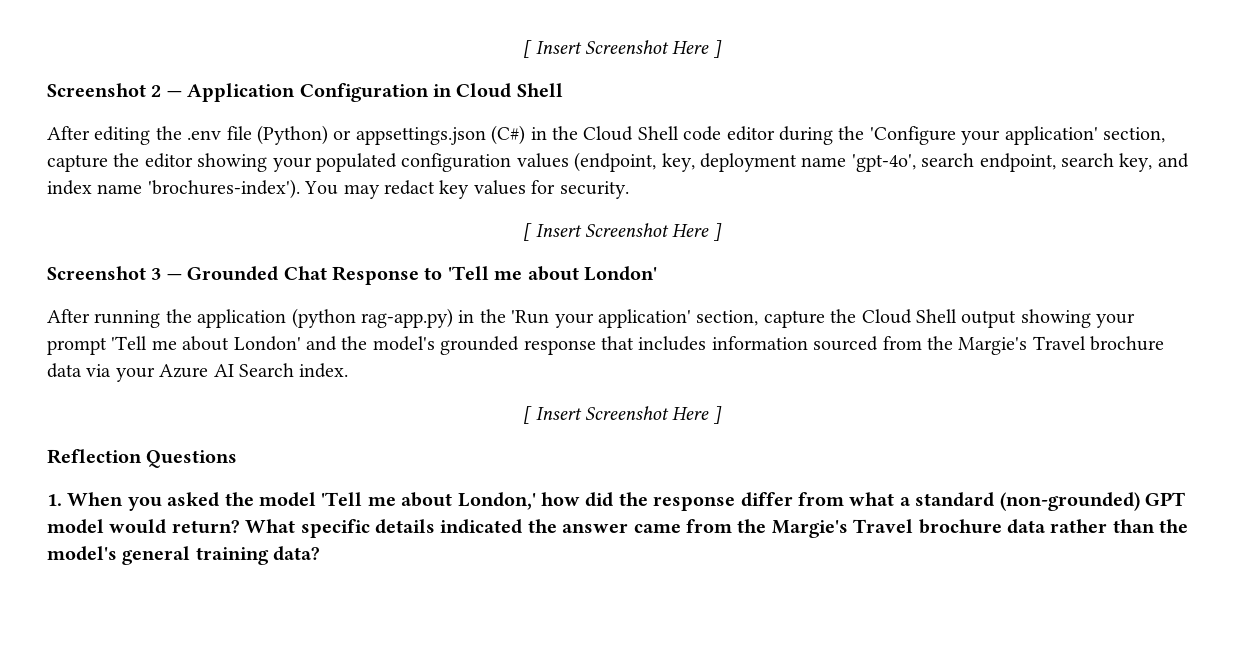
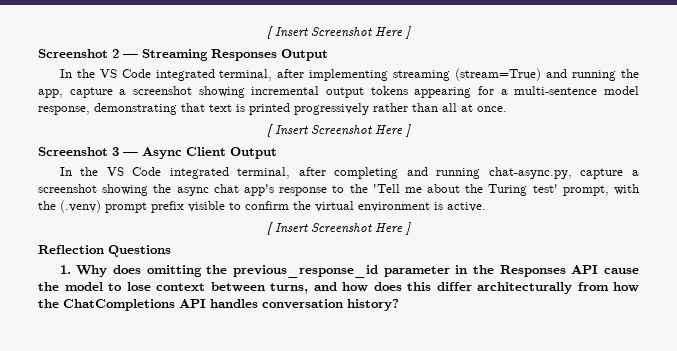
[187,83,563,102] [47,125,1165,145] [47,152,1189,172] [47,179,629,199] Application Configuration in Cloud Shell // After editing the .env file (Python) or appsettings.json (C#) in the Cloud Shell code editor during the 'Configure your application' section, capture the editor showing your populated configuration values (endpoint, key, deployment name 'gpt-4o', search endpoint, search key, and index name 'brochures-index'). You may redact key values for security. -> [142,49,328,61] [59,68,640,81] [38,86,640,98] [38,103,507,115] Streaming Responses Output // In the VS Code integrated terminal, after implementing streaming (stream=True) and running the app, capture a screenshot showing incremental output tokens appearing for a multi-sentence model response, demonstrating that text is printed progressively rather than all at once.
[187,266,657,285] [47,308,1136,328] [47,336,1165,355] [47,363,349,382] Grounded Chat Response to 'Tell me about London' // After running the application (python rag-app.py) in the 'Run your application' section, capture the Cloud Shell output showing your prompt 'Tell me about London' and the model's grounded response that includes information sourced from the Margie's Travel brochure data via your Azure AI Search index. -> [142,147,277,159] [59,167,639,179] [38,184,639,196] [38,200,486,213] Async Client Output // In the VS Code integrated terminal, after completing and running chat-async.py, capture a screenshot showing the async chat app's response to the 'Tell me about the Turing test' prompt, with the (.venv) prompt prefix visible to confirm the virtual environment is active.
[67,492,1185,511] [47,519,1189,538] [47,546,321,565] When you asked the model 'Tell me about London,' how did the response differ from what a standard (non-grounded) GPT model would return? What specific details indicated the answer came from the Margie's Travel brochure data rather than the model's general training data? -> [76,265,640,278] [38,282,639,294] [38,299,399,311] Why does omitting the previous_response_id parameter in the Responses API cause the model to lose context between turns, and how does this differ architecturally from how the ChatCompletions API handles conversation history?

